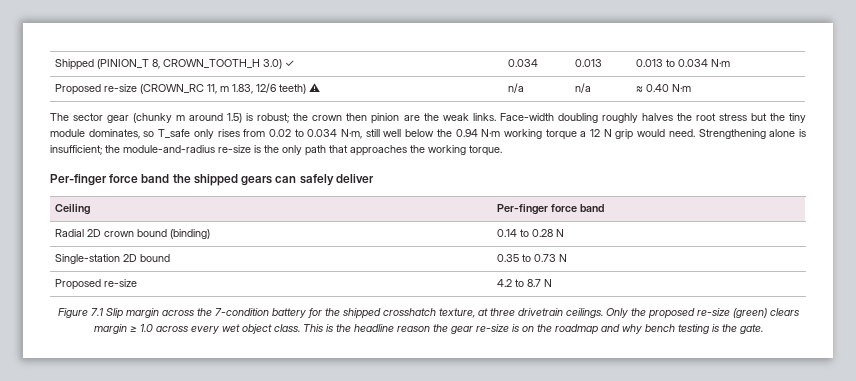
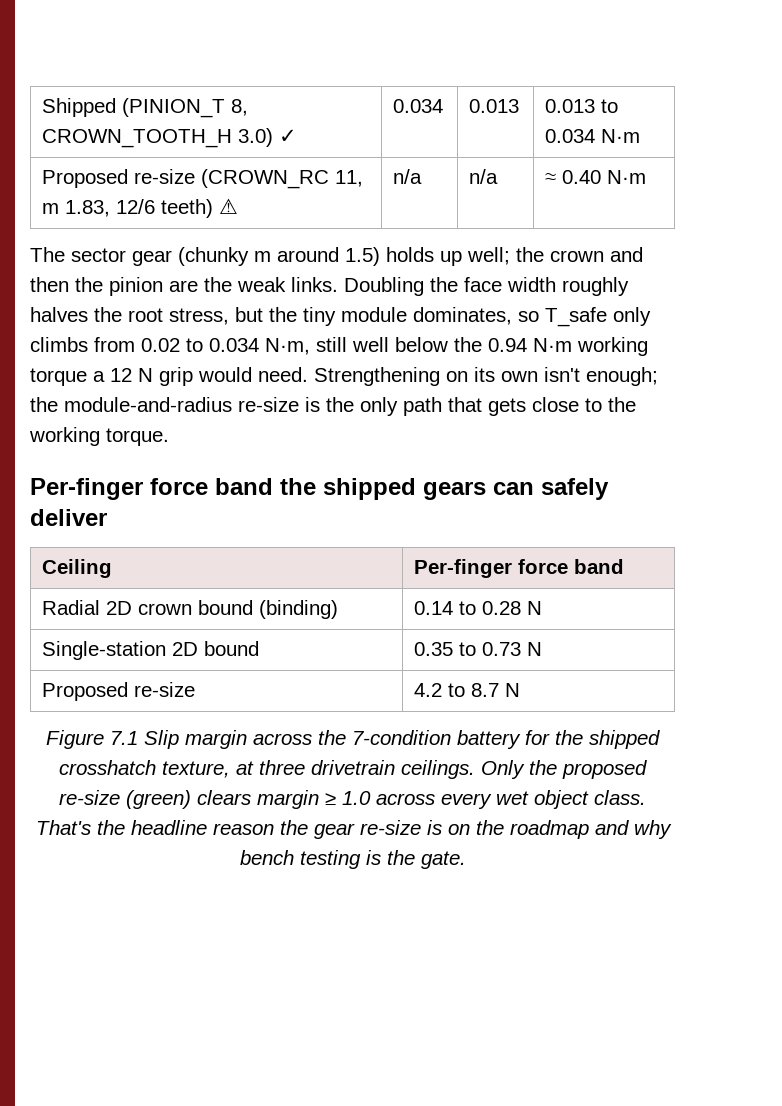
[246,113,368,123] is robust; the crown then -> [386,247,643,266] [30,277,103,292] holds up well; the crown and then the
[499,113,598,123] Face-width doubling -> [344,277,556,296] Doubling the face width
[718,113,747,121] stress -> [169,308,229,325] stress,
[217,129,240,137] rises -> [30,337,88,352] climbs
[769,129,806,137] [50,145,102,155] alone is insufficient; -> [446,367,658,386] on its own isn't enough;
[350,145,407,156] approaches -> [488,397,602,416] gets close to
[302,324,333,332] This is -> [35,820,91,835] That's

